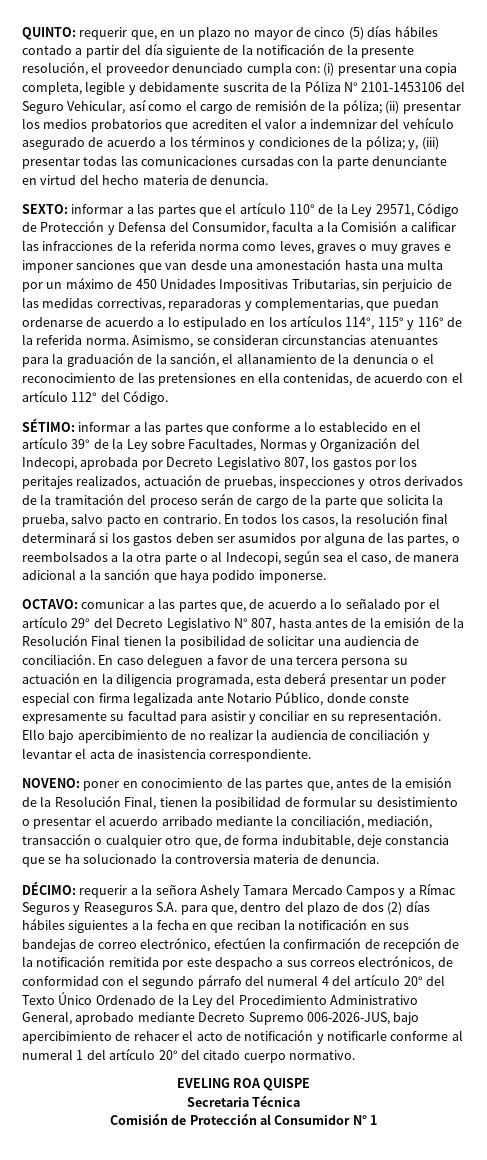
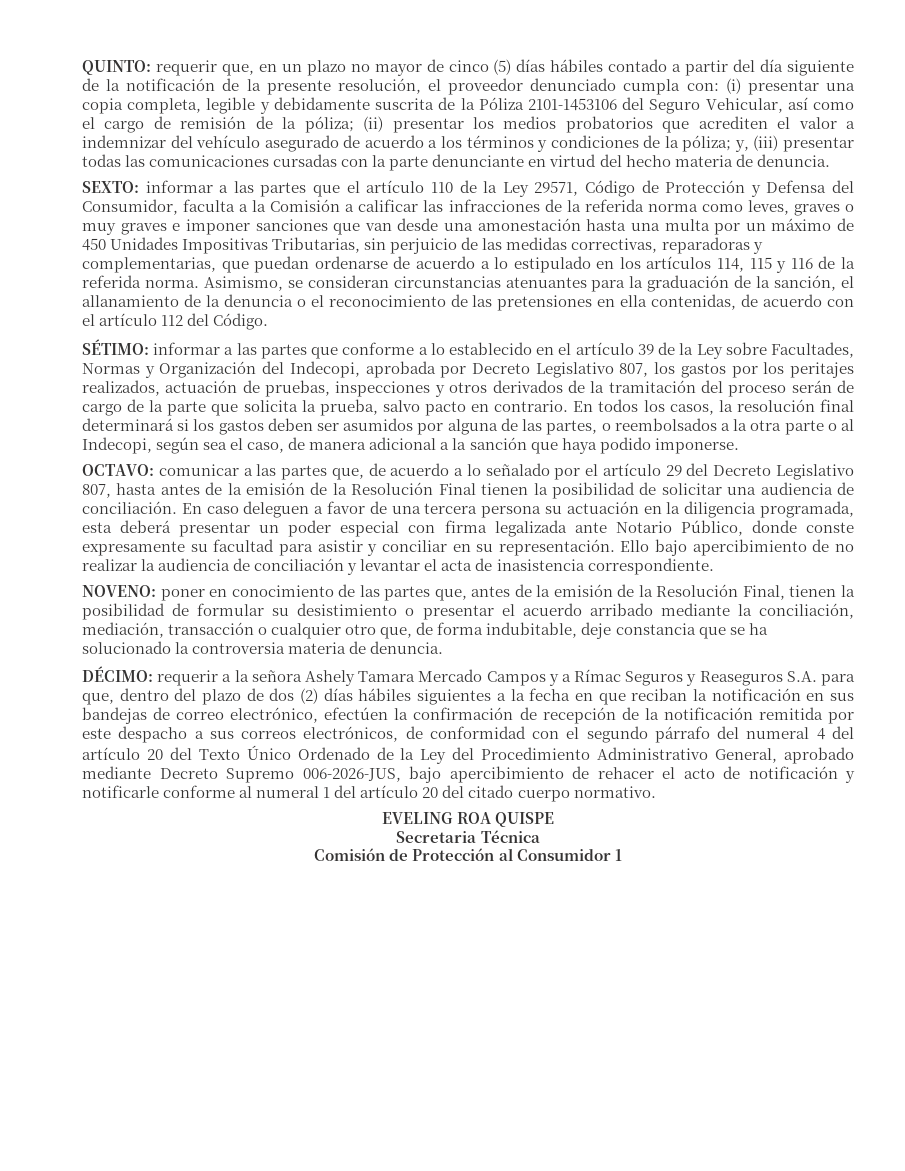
[344,82,358,92] N° -> (524, 103) none
[289,204,315,214] 110° -> [430,182,453,193] 110
[345,317,444,330] 114°, 115° y 116° -> [717,257,813,273] 114, 115 y 116
[71,392,98,402] 112° -> [161,315,184,326] 112
[71,439,91,449] 39° -> [637,344,654,355] 39
[71,618,91,628] 29° -> [665,465,682,476] 29
[233,618,248,628] N° -> (854, 472) none
[403,976,423,986] 20° -> [146,749,163,760] 20
[158,1050,178,1060] 20° -> [422,787,439,798] 20
[352,1115,367,1125] N° -> (611, 855) none

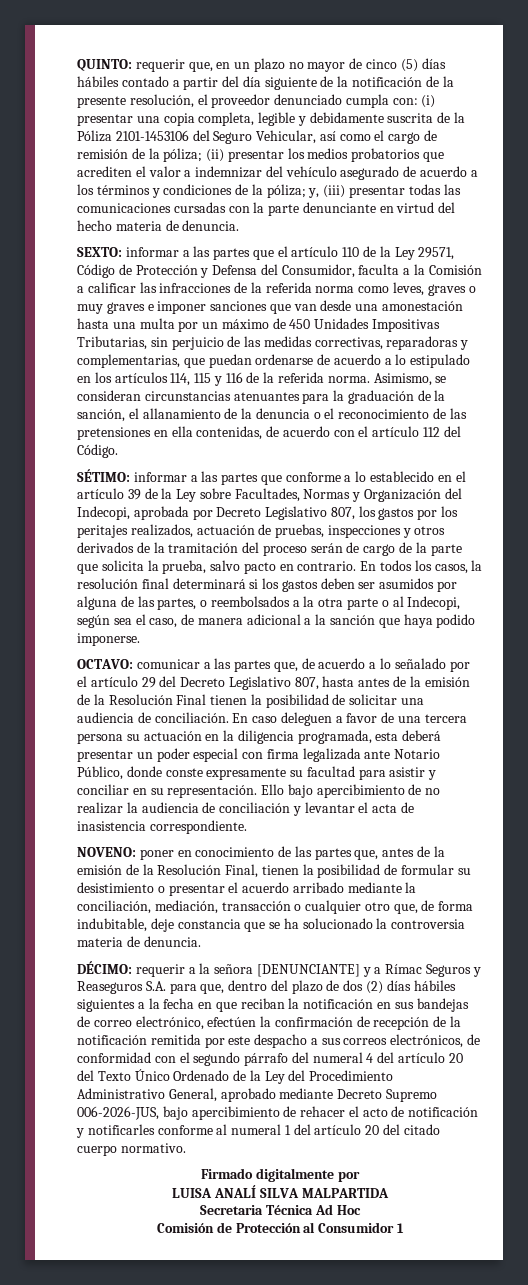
[304,669,546,686] Ashely Tamara Mercado Campos -> [256,964,360,977] [DENUNCIANTE]
[82,785,159,798] notificarle -> [87,1124,155,1135] notificarles
[382,812,554,827] EVELING ROA QUISPE -> [201,1168,360,1182] [172,1185,389,1198] Firmado digitalmente por // LUISA ANALÍ SILVA MALPARTIDA
(540, 836) none -> [314,1204,361,1215] Ad Hoc

